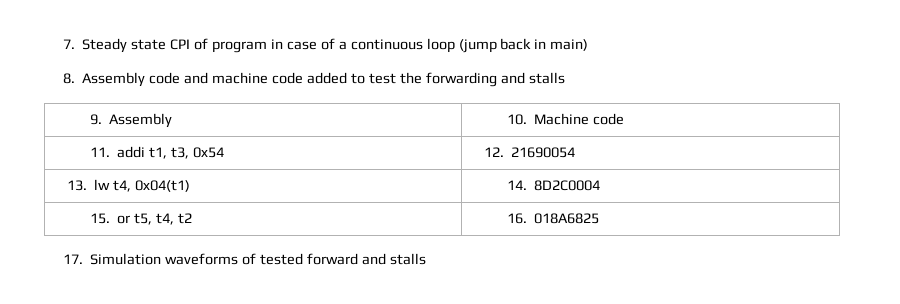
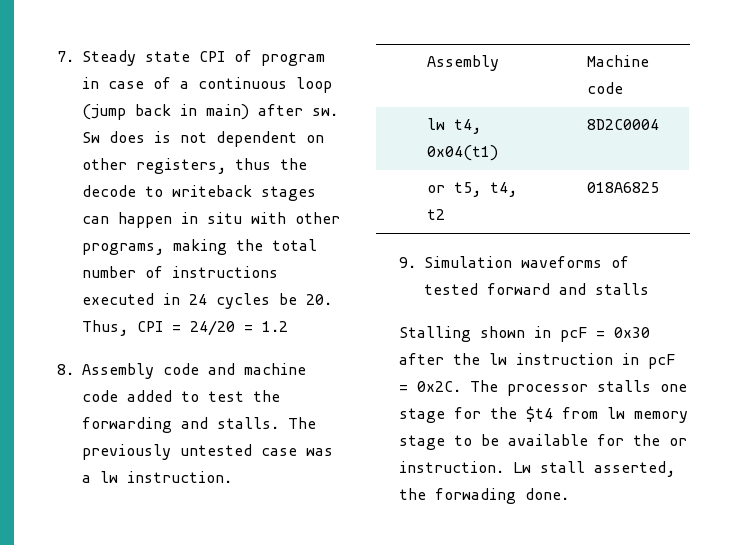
(589, 45) none -> [258,104,339,116] [82,131,325,147] [82,158,308,174] [82,185,317,201] [82,212,341,228] [82,239,318,255] [82,266,279,278] [82,293,333,309] [82,320,289,336] after sw. Sw does is not dependent on other registers, thus the decode to writeback stages can happen in situ with other programs, making the total number of instructions executed in 24 cycles be 20. Thus, CPI = 24/20 = 1.2
[528,72,565,84] [90,114,103,125] stalls // 9. -> [217,417,317,429] [82,444,334,460] [82,471,233,483] stalls. The previously untested case was a lw instruction. //
[507,114,528,125] 10. -> (500, 63) none
[90,146,225,159] [484,147,576,158] [67,180,88,191] 11. addi t1, t3, 0x54 | 12. 21690054 // 13. -> (624, 88) none
[507,180,528,190] 14. -> (499, 153) none
[90,213,111,224] 15. -> (660, 124) none
[507,213,528,224] 16. -> (446, 214) none
[63,254,84,264] 17. -> [399,257,417,268] 9.
(426, 259) none -> [399,326,651,342] [399,353,676,369] [399,380,688,396] [399,406,689,423] [399,434,688,450] [399,461,676,477] [399,488,570,504] // Stalling shown in pcF = 0x30 after the lw instruction in pcF = 0x2C. The processor stalls one stage for the $t4 from lw memory stage to be available for the or instruction. Lw stall asserted, the forwading done.

